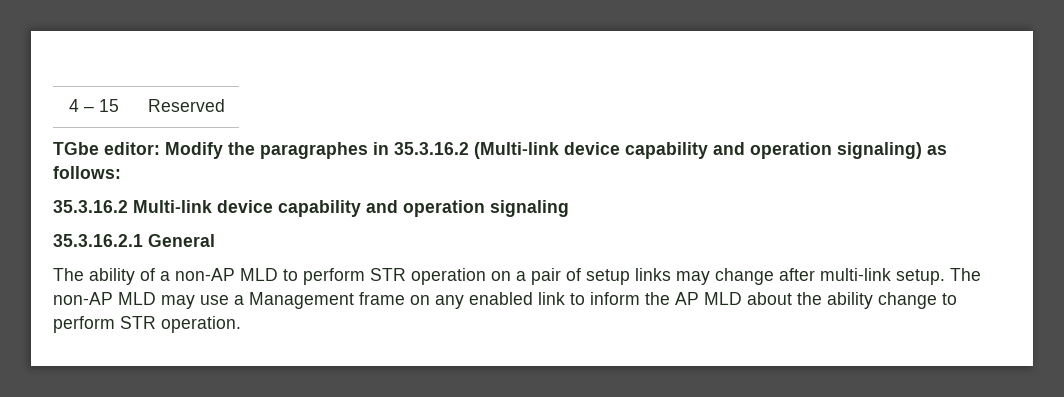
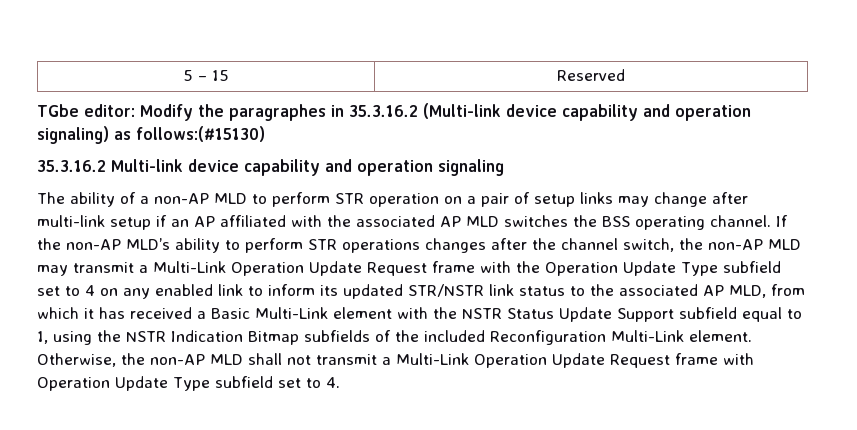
[68,99,79,112] 4 -> [183,70,193,81] 5
[53,166,121,179] follows: -> [136,126,265,142] follows:(#15130)
[53,234,215,247] // 35.3.16.2.1 General -> (504, 167) none
[896,268,981,285] [53,292,405,309] setup. The non-AP MLD may use a Management frame -> [110,215,788,230] [37,238,801,253] [37,261,781,276] [37,285,95,296] setup if an AP affiliated with the associated AP MLD switches the BSS operating channel. If the non-AP MLD’s ability to perform STR operations changes after the channel switch, the non-AP MLD may transmit a Multi-Link Operation Update Request frame with the Operation Update Type subfield set to 4
[645,292,957,309] [53,316,241,333] the AP MLD about the ability change to perform STR operation. -> [320,284,805,299] [37,307,802,322] [37,330,752,345] [37,353,754,368] [37,376,340,391] its updated STR/NSTR link status to the associated AP MLD, from which it has received a Basic Multi-Link element with the NSTR Status Update Support subfield equal to 1, using the NSTR Indication Bitmap subfields of the included Reconfiguration Multi-Link element. Otherwise, the non-AP MLD shall not transmit a Multi-Link Operation Update Request frame with Operation Update Type subfield set to 4.

